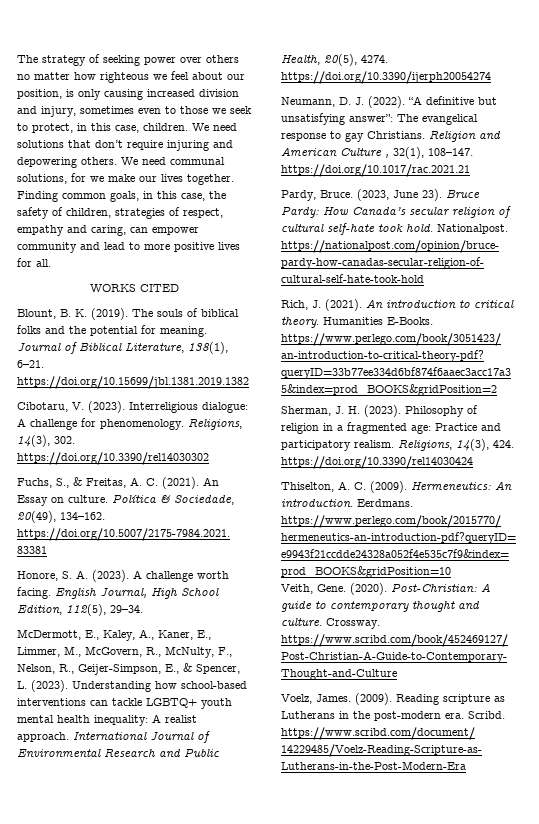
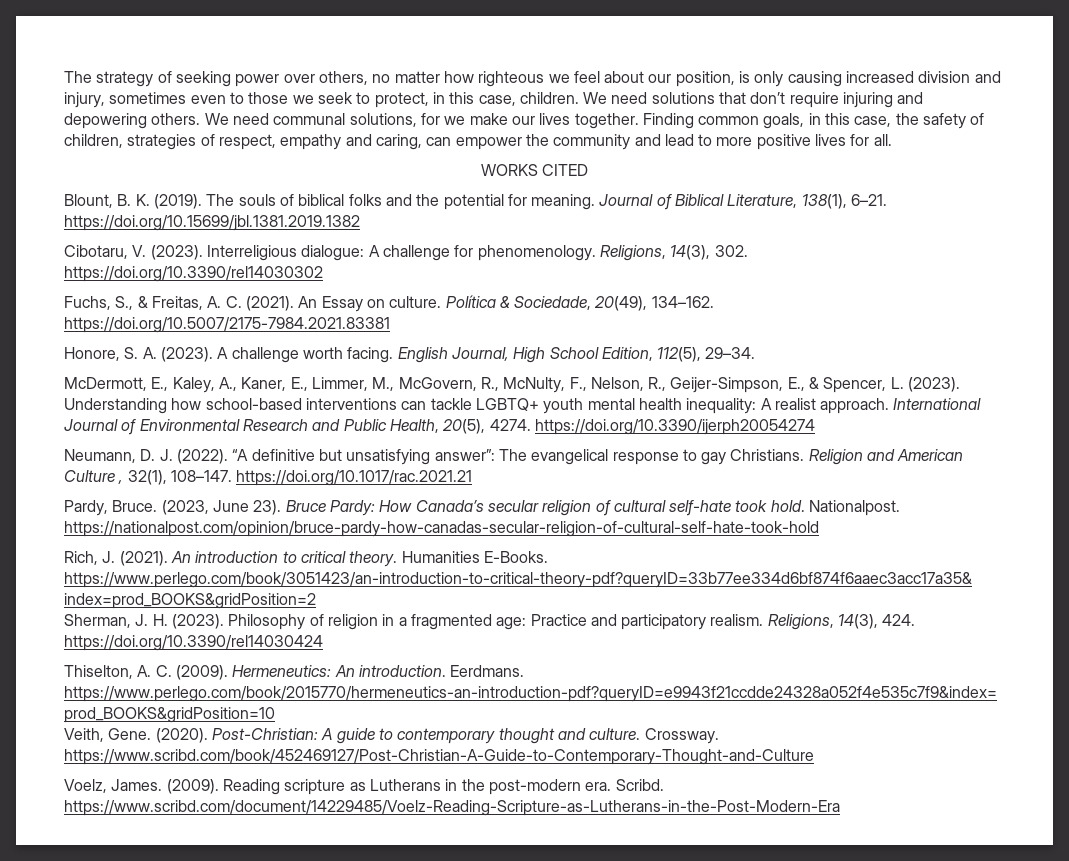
[206,55,239,63] others -> [318,71,368,85] others,
(199, 231) none -> [525,134,549,146] the

